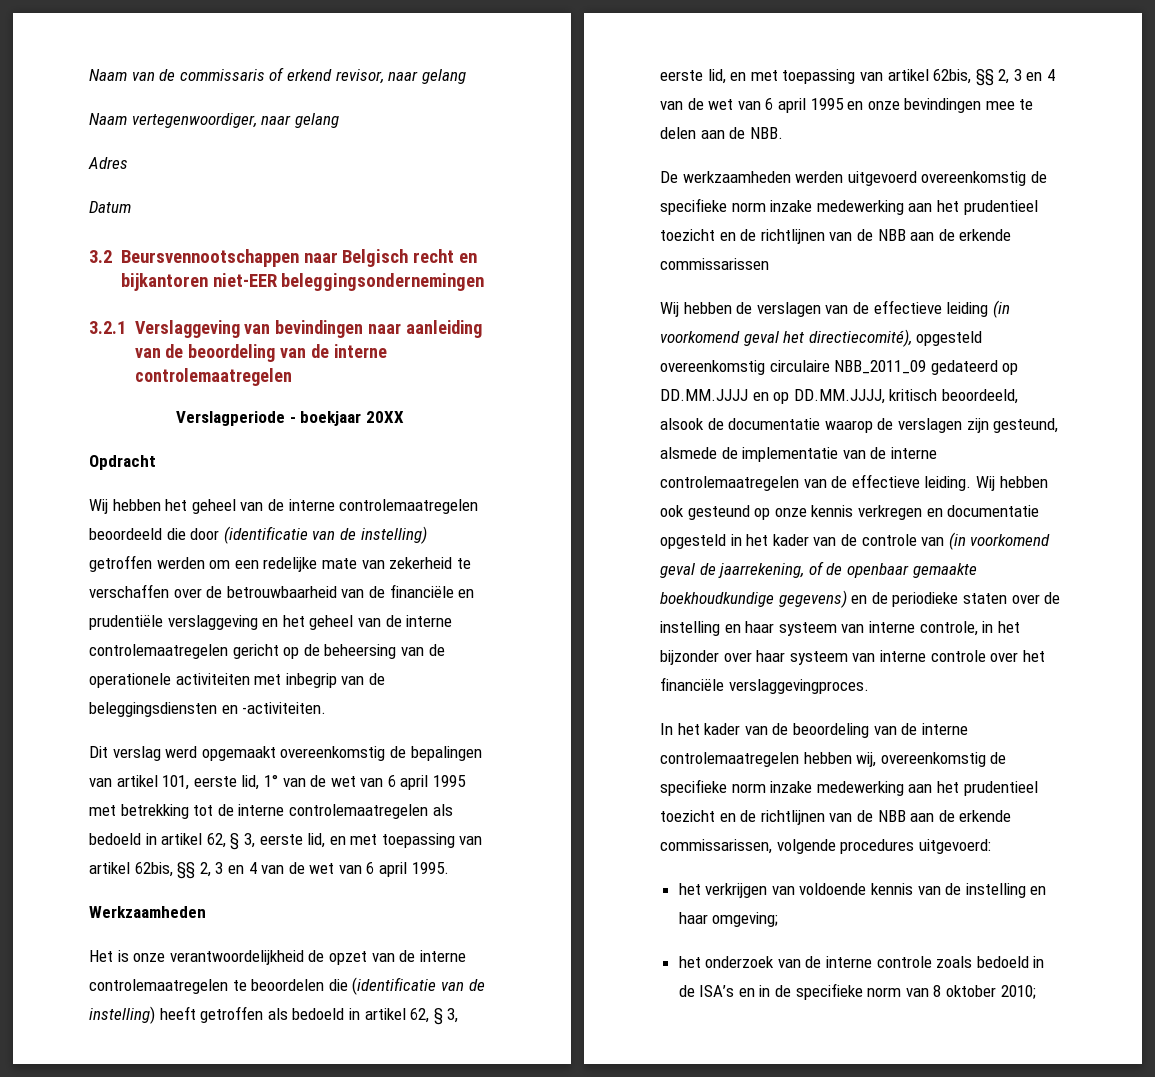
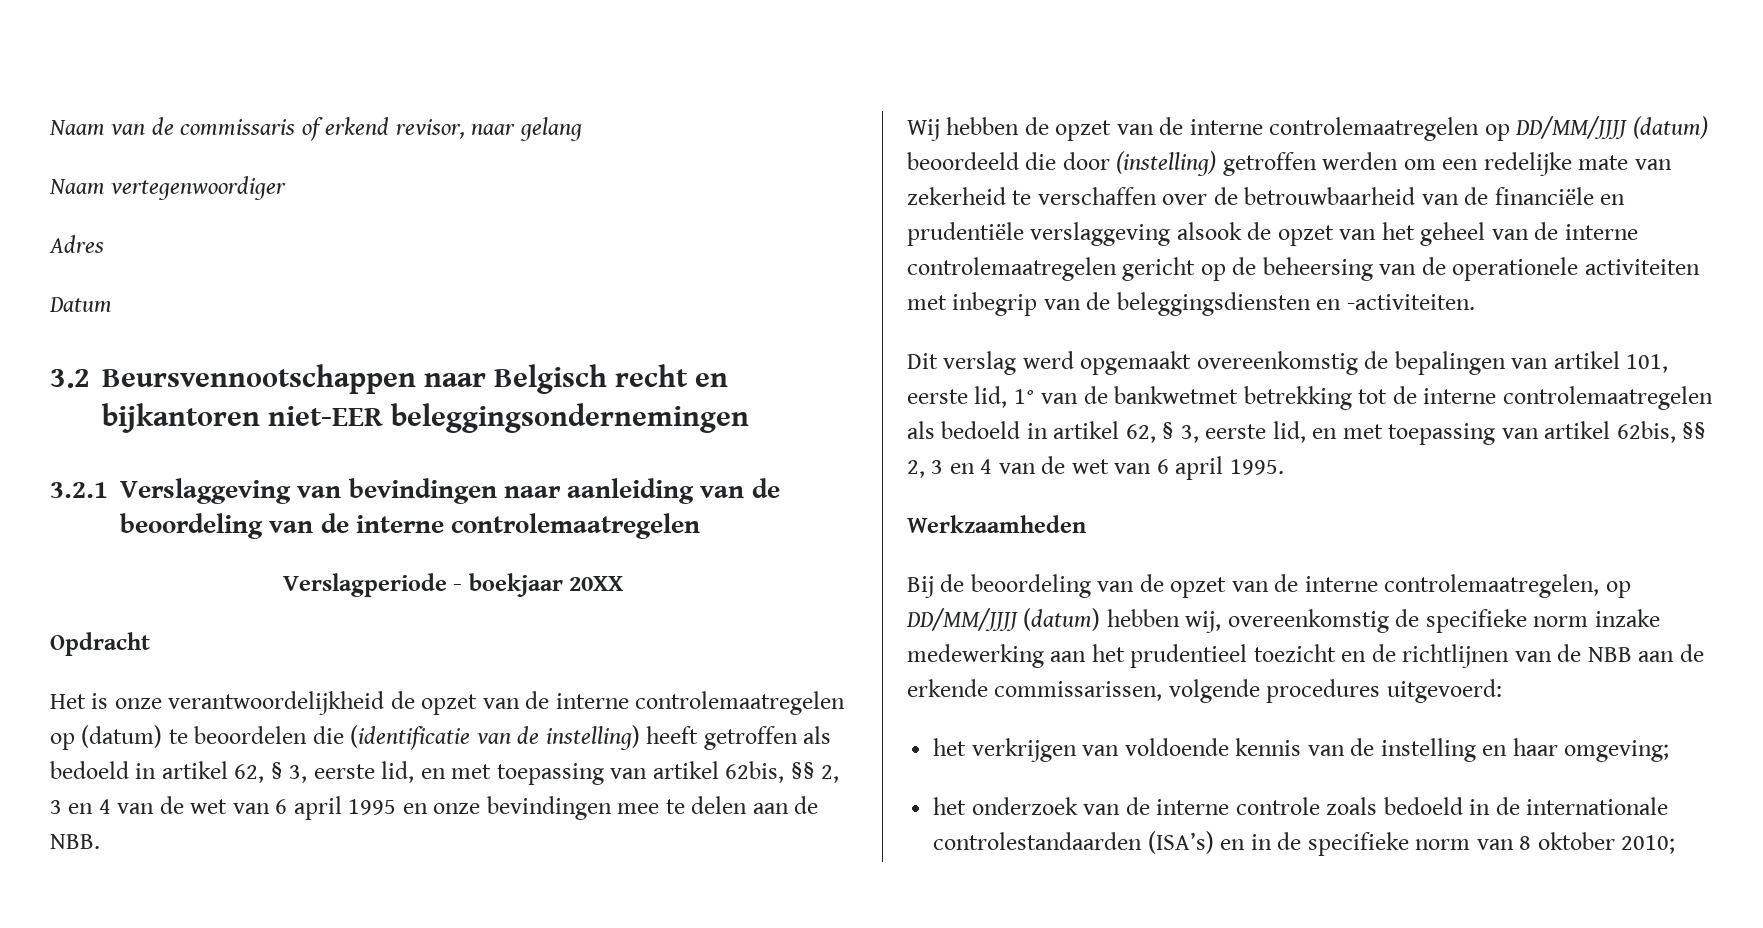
[131,113,339,128] vertegenwoordiger, naar gelang -> [111,176,287,200] vertegenwoordiger
[89,499,479,514] [89,526,427,544] [89,555,471,572] [89,584,475,598] [89,615,453,630] [89,644,445,659] [89,673,385,688] [89,702,327,717] [89,746,482,761] [89,774,467,790] [89,804,453,819] [89,833,483,850] [89,862,449,879] [89,906,206,918] // Wij hebben het geheel van de interne controlemaatregelen beoordeeld die door (identificatie van de instelling) getroffen werden om een redelijke mate van zekerheid te verschaffen over de betrouwbaarheid van de financiële en prudentiële verslaggeving en het geheel van de interne controlemaatregelen gericht op de beheersing van de operationele activiteiten met inbegrip van de beleggingsdiensten en -activiteiten. // Dit verslag werd opgemaakt overeenkomstig de bepalingen van artikel 101, eerste lid, 1° van de wet van 6 april 1995 met betrekking tot de interne controlemaatregelen als bedoeld in artikel 62, § 3, eerste lid, en met toepassing van artikel 62bis, §§ 2, 3 en 4 van de wet van 6 april 1995. // Werkzaamheden -> (150, 644) none
(228, 986) none -> [50,725,163,750] op (datum)
[660,171,1047,186] [660,198,1038,215] [660,229,1012,244] [660,258,769,270] [660,300,1010,318] [660,329,983,347] [660,360,1019,375] [660,389,1018,404] [660,418,1059,433] [660,447,937,462] [660,474,1048,491] [660,505,1040,520] [660,532,1051,550] [660,561,977,578] [660,590,1061,608] [660,621,1020,636] [660,650,1045,665] [660,677,869,694] [660,723,968,738] [660,752,799,767] De werkzaamheden werden uitgevoerd overeenkomstig de specifieke norm inzake medewerking aan het prudentieel toezicht en de richtlijnen van de NBB aan de erkende commissarissen // Wij hebben de verslagen van de effectieve leiding (in voorkomend geval het directiecomité), opgesteld overeenkomstig circulaire NBB_2011_09 gedateerd op DD.MM.JJJJ en op DD.MM.JJJJ, kritisch beoordeeld, alsook de documentatie waarop de verslagen zijn gesteund, alsmede de implementatie van de interne controlemaatregelen van de effectieve leiding. Wij hebben ook gesteund op onze kennis verkregen en documentatie opgesteld in het kader van de controle van (in voorkomend geval de jaarrekening, of de openbaar gemaakte boekhoudkundige gegevens) en de periodieke staten over de instelling en haar systeem van interne controle, in het bijzonder over haar systeem van interne controle over het financiële verslaggevingproces. // In het kader van de beoordeling van de interne controlemaatregelen -> [907,116,1708,141] [907,151,1672,176] [907,187,1626,205] [907,222,1638,246] [907,257,1700,281] [907,292,1475,316] [907,351,1669,375] [907,386,1713,410] [907,421,1707,445] [907,456,1284,480] [907,515,1086,533] [907,574,1631,598] [906,608,1101,631] Wij hebben de opzet van de interne controlemaatregelen op DD/MM/JJJJ (datum) beoordeeld die door (instelling) getroffen werden om een redelijke mate van zekerheid te verschaffen over de betrouwbaarheid van de financiële en prudentiële verslaggeving alsook de opzet van het geheel van de interne controlemaatregelen gericht op de beheersing van de operationele activiteiten met inbegrip van de beleggingsdiensten en -activiteiten. // Dit verslag werd opgemaakt overeenkomstig de bepalingen van artikel 101, eerste lid, 1° van de bankwetmet betrekking tot de interne controlemaatregelen als bedoeld in artikel 62, § 3, eerste lid, en met toepassing van artikel 62bis, §§ 2, 3 en 4 van de wet van 6 april 1995. // Werkzaamheden // Bij de beoordeling van de opzet van de interne controlemaatregelen, op DD/MM/JJJJ (datum)
[699,985,735,997] ISA’s -> [1526,797,1669,815] [933,831,1214,854] internationale controlestandaarden (ISA’s)

